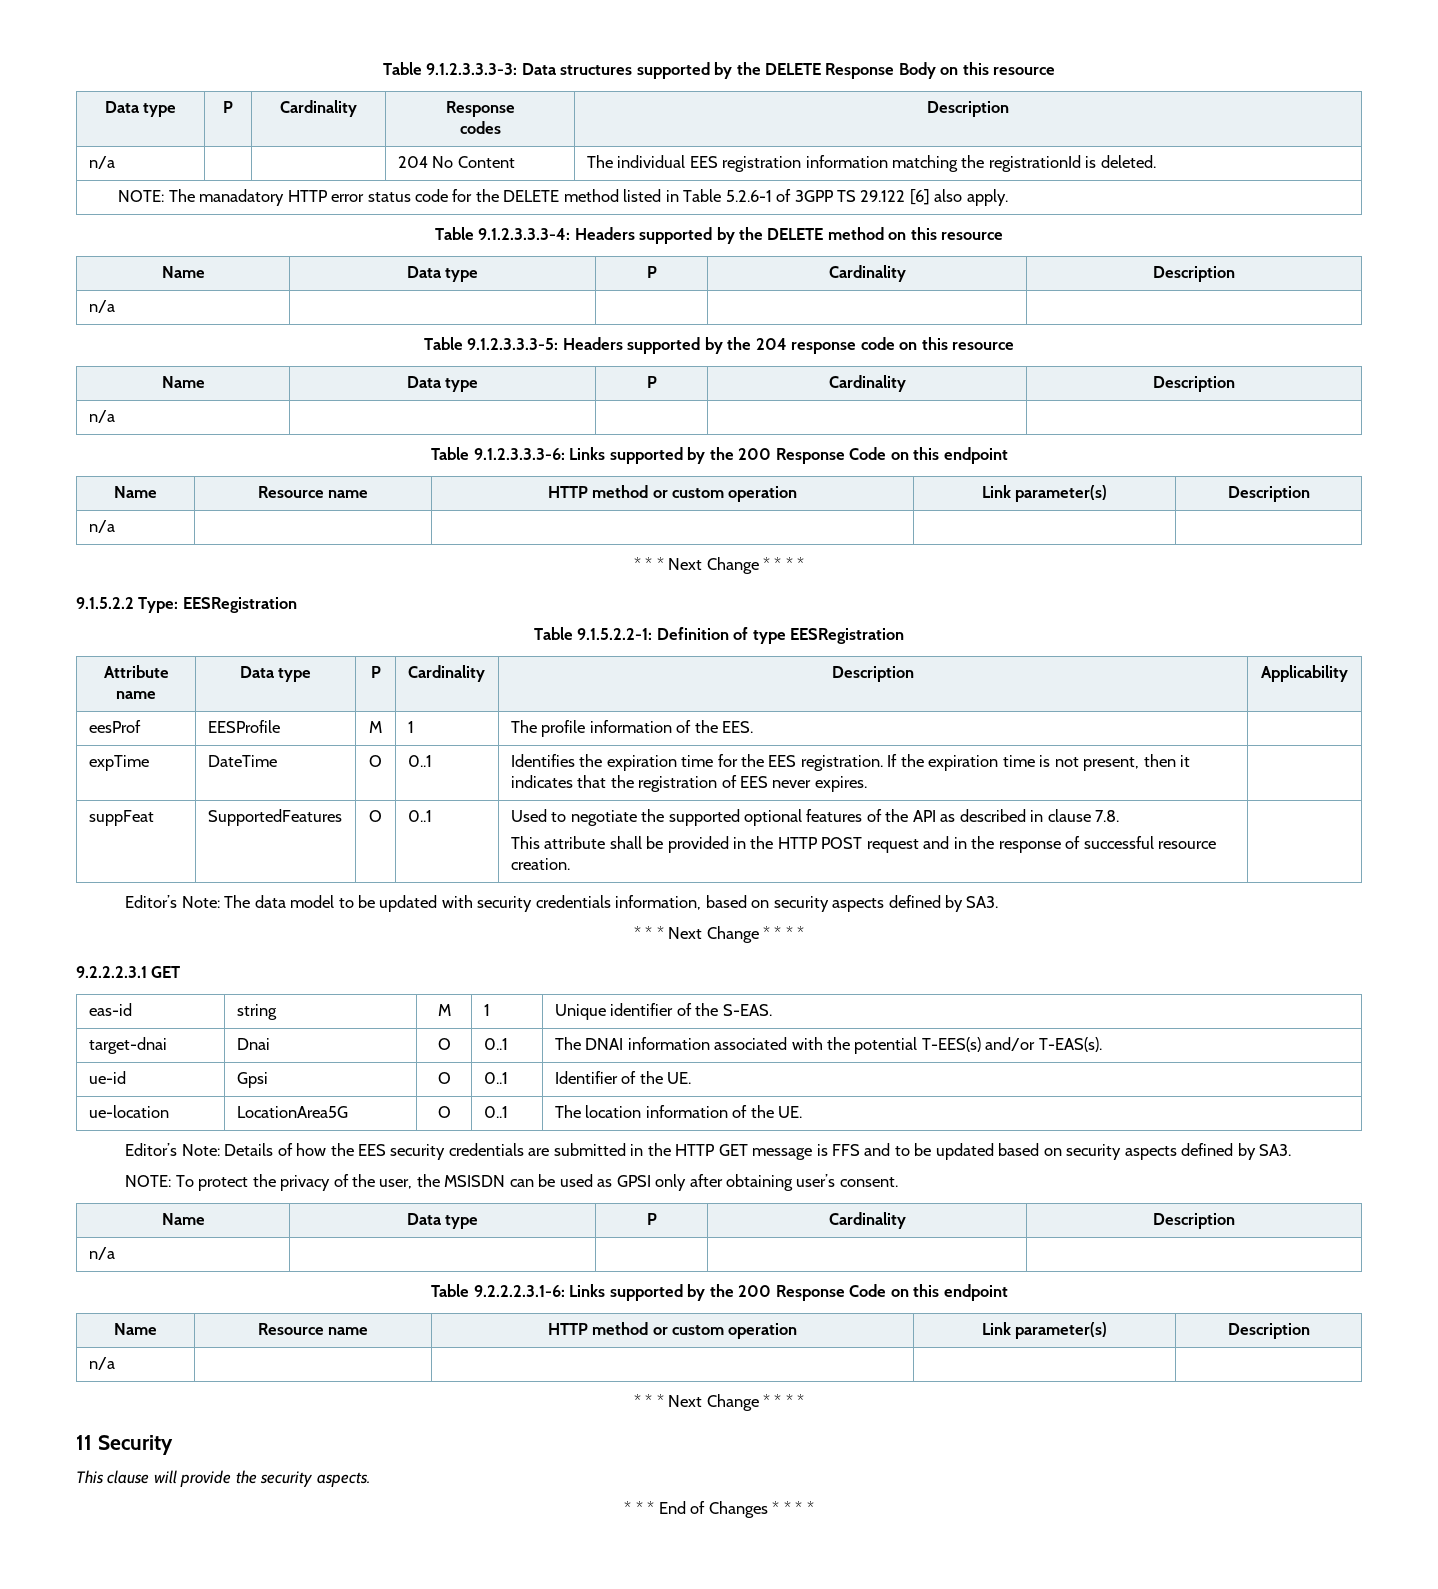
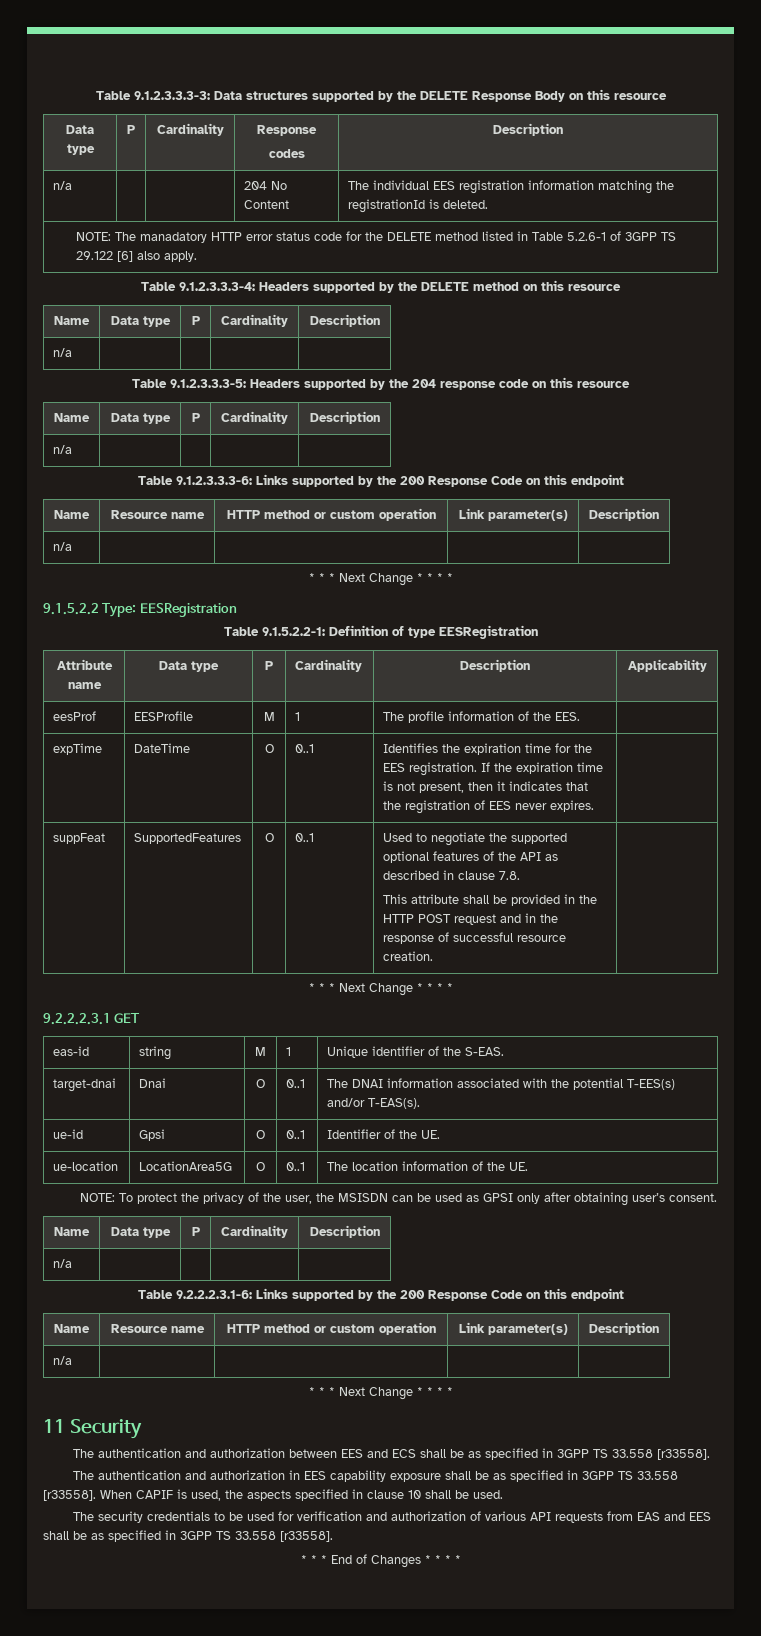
[125,895,999,912] // Editor’s Note: The data model to be updated with security credentials information, based on security aspects defined by SA3. -> (434, 956) none
[125,1143,1292,1160] // Editor’s Note: Details of how the EES security credentials are submitted in the HTTP GET message is FFS and to be updated based on security aspects defined by SA3. -> (529, 1166) none
[76,1470,370,1487] This clause will provide the security aspects. -> [72,1448,710,1460] [72,1470,678,1482] [43,1489,503,1501] [72,1511,711,1523] [43,1530,333,1542] The authentication and authorization between EES and ECS shall be as specified in 3GPP TS 33.558 [r33558]. // The authentication and authorization in EES capability exposure shall be as specified in 3GPP TS 33.558 [r33558]. When CAPIF is used, the aspects specified in clause 10 shall be used. // The security credentials to be used for verification and authorization of various API requests from EAS and EES shall be as specified in 3GPP TS 33.558 [r33558].

